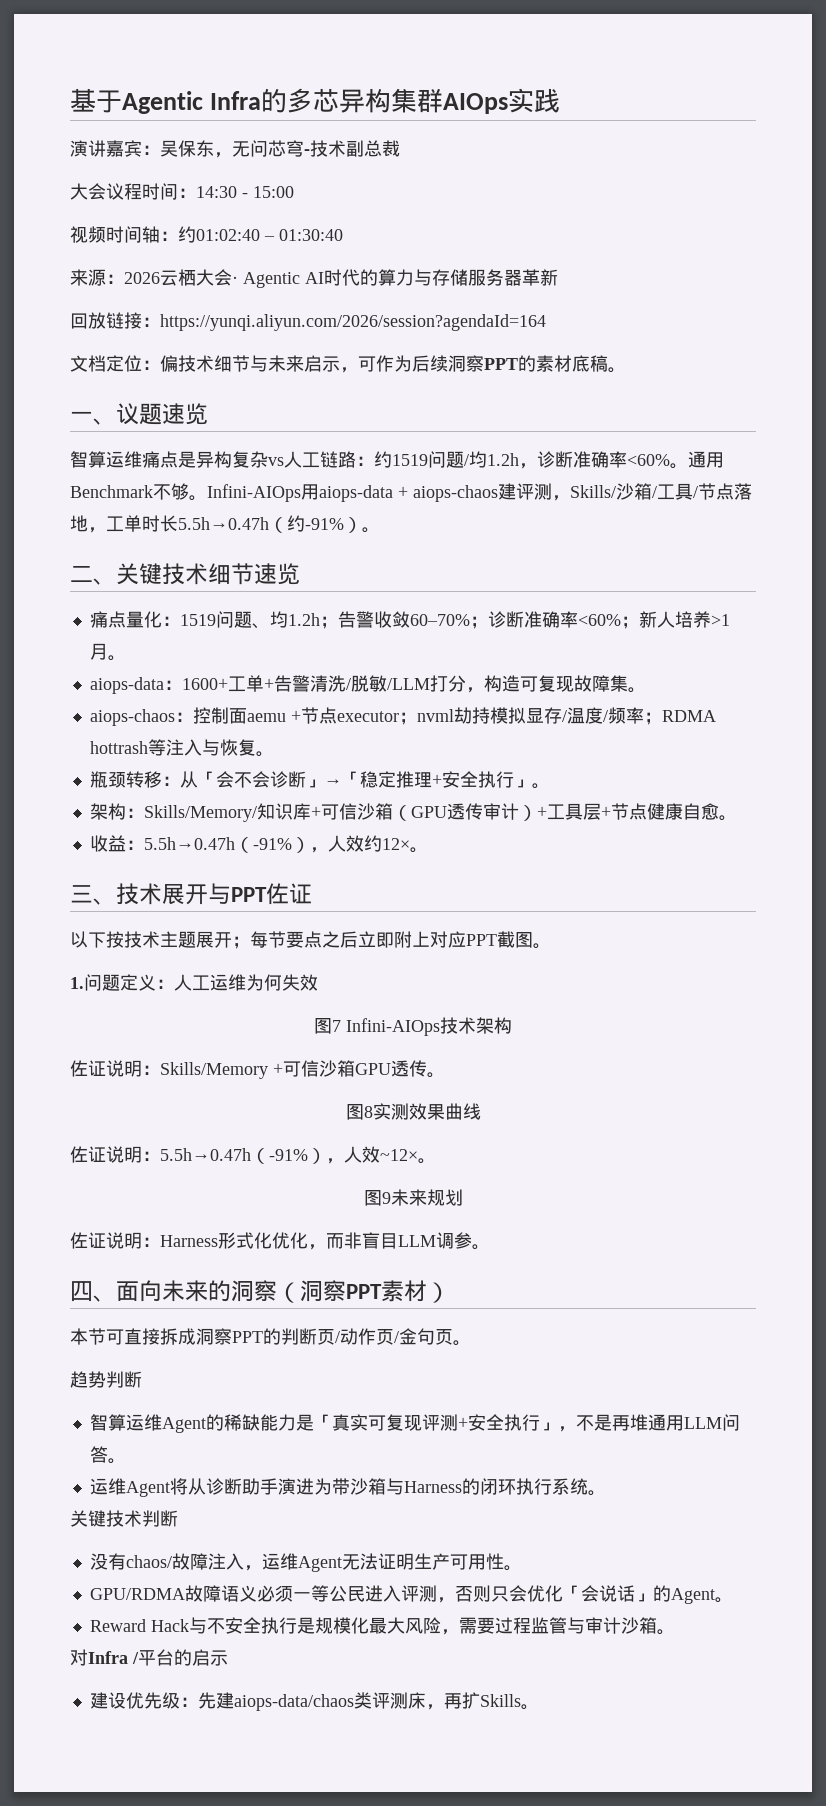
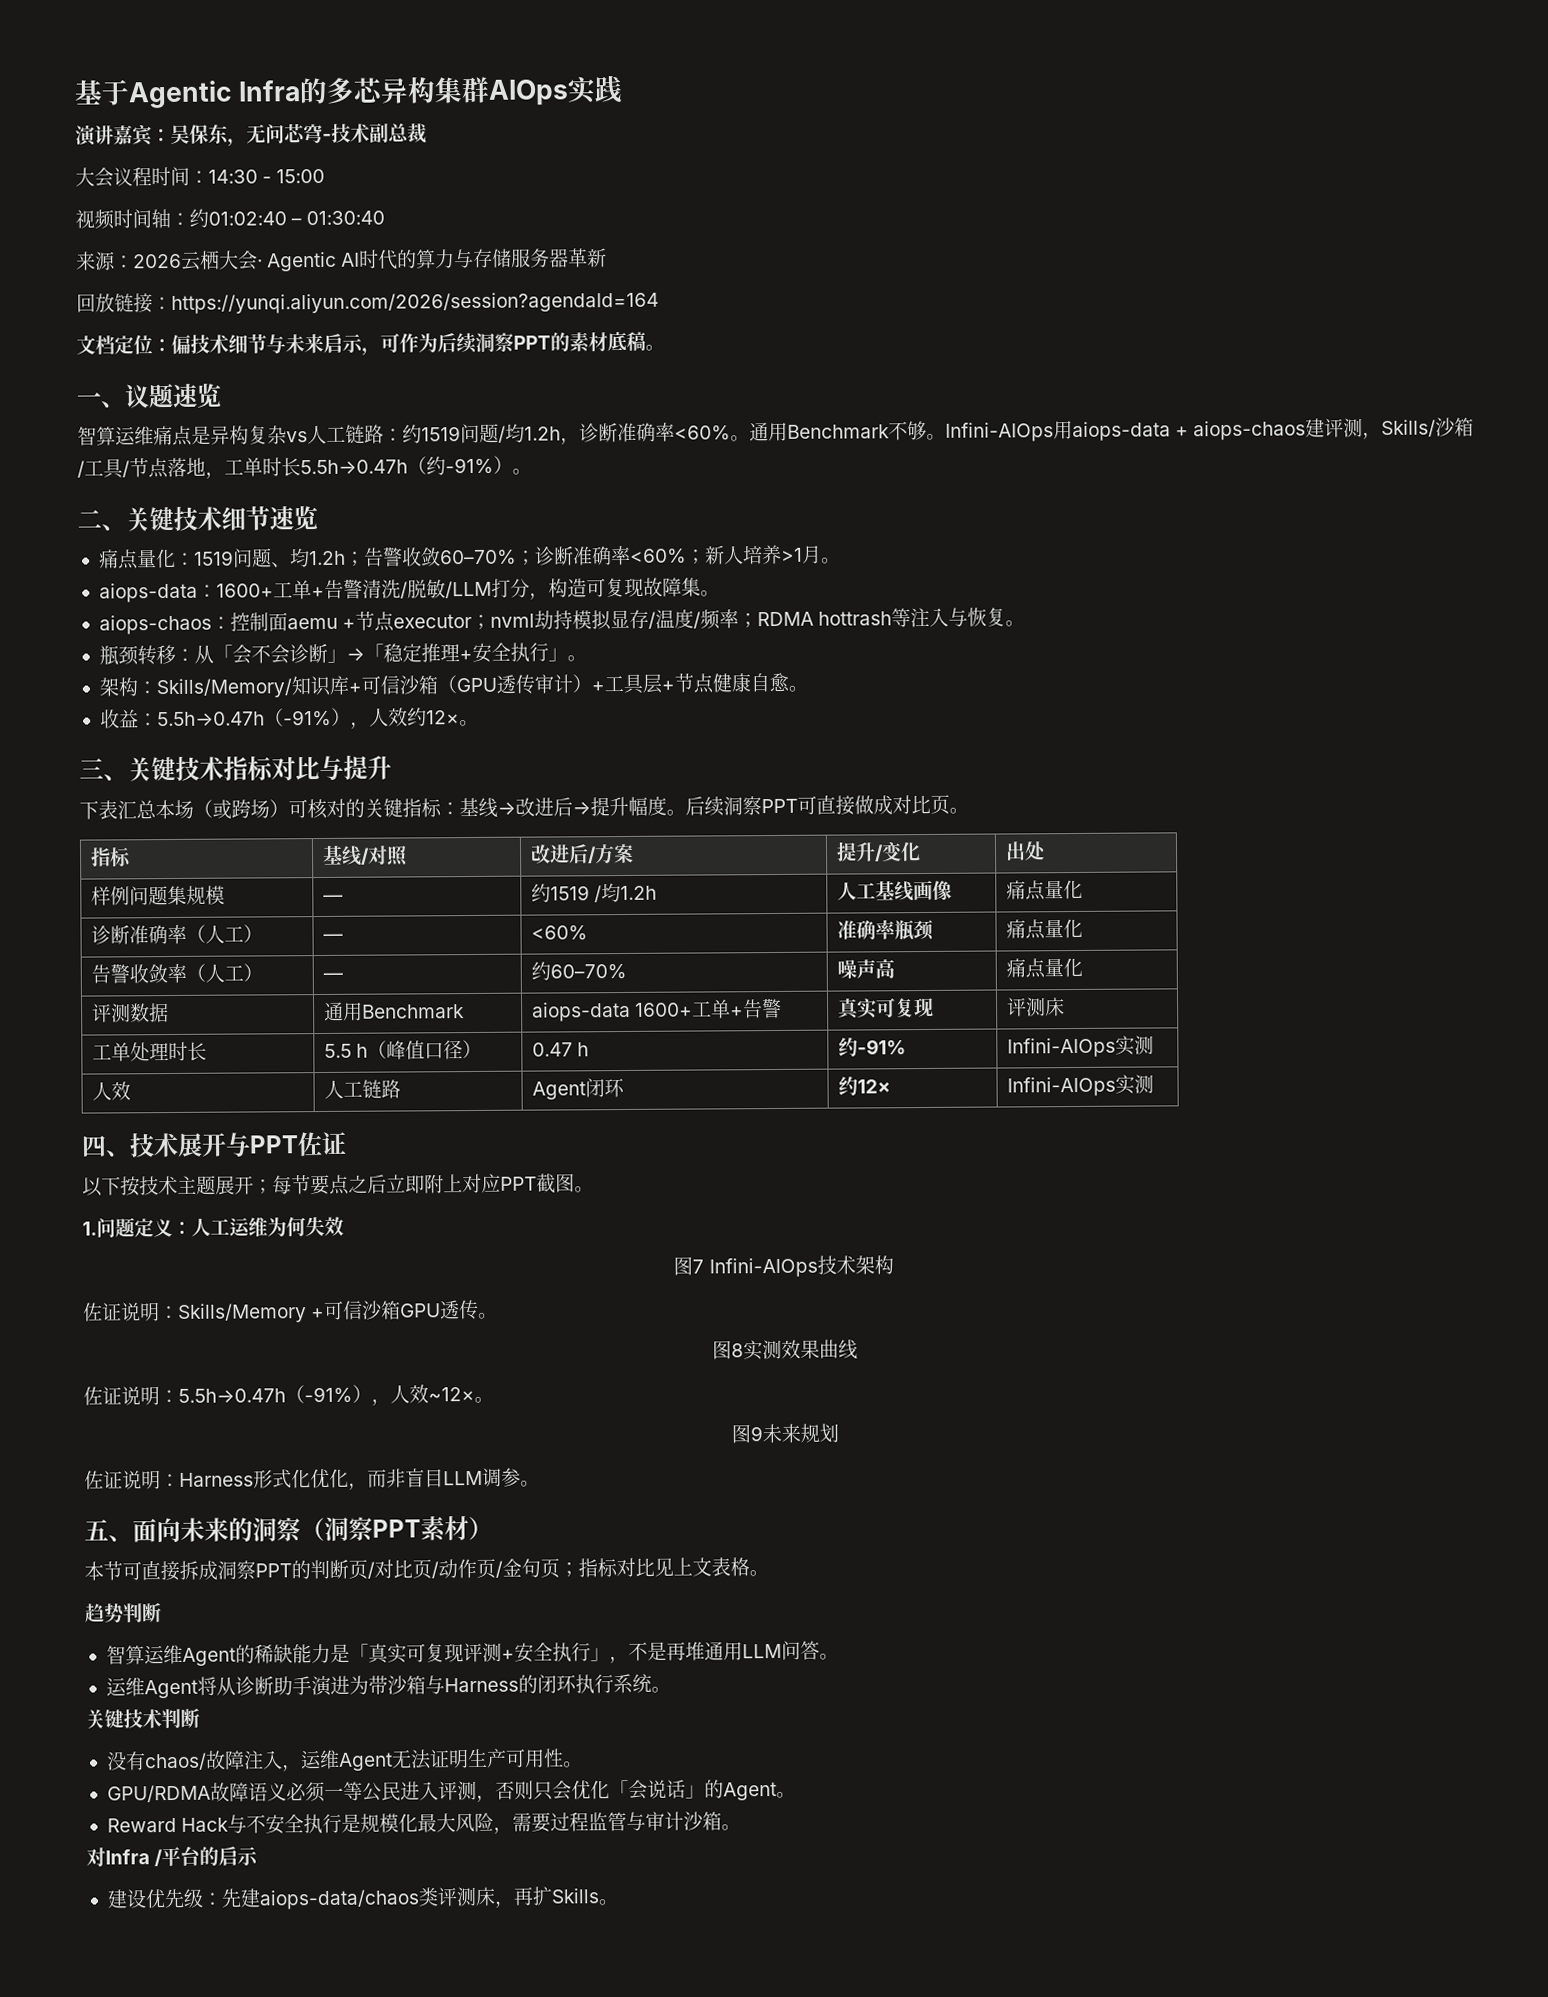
(116, 901) none -> [127,755,392,782] [79,794,969,820] [89,847,132,868] [321,845,409,867] [529,843,634,865] [835,841,921,862] [1004,841,1046,861] [90,885,225,906] [322,894,343,902] [530,883,657,903] [836,880,952,902] [1005,879,1083,901] [90,924,263,945] [322,933,343,941] [530,925,588,941] [836,919,934,941] [1005,918,1083,940] [90,963,263,984] [322,972,343,980] [530,961,627,981] [836,959,895,979] [1005,957,1083,979] [91,1003,169,1023] [323,1001,465,1021] [531,997,782,1022] [837,997,934,1020] [1005,997,1065,1017] [91,1041,207,1062] [323,1039,482,1060] [531,1042,589,1057] [837,1037,906,1057] [1006,1035,1154,1058] [91,1081,131,1101] [323,1079,401,1099] [531,1077,625,1100] [837,1076,891,1096] [1006,1074,1154,1097] [81,1135,131,1158] 关键技术指标对比与提升 // 下表汇总本场（或跨场）可核对的关键指标：基线→改进后→提升幅度。后续洞察PPT可直接做成对比页。 // 指标 | 基线/对照 | 改进后/方案 | 提升/变化 | 出处 // 样例问题集规模 | — | 约1519 /均1.2h | 人工基线画像 | 痛点量化 // 诊断准确率（人工） | — | <60% | 准确率瓶颈 | 痛点量化 // 告警收敛率（人工） | — | 约60–70% | 噪声高 | 痛点量化 // 评测数据 | 通用Benchmark | aiops-data 1600+工单+告警 | 真实可复现 | 评测床 // 工单处理时长 | 5.5 h（峰值口径） | 0.47 h | 约-91% | Infini-AIOps实测 // 人效 | 人工链路 | Agent闭环 | 约12× | Infini-AIOps实测 // 四、
[70,1281,93,1302] 四 -> [84,1519,109,1541] 五
(340, 1337) none -> [374,1559,439,1580] 对比页/
(453, 1337) none -> [559,1557,750,1578] ；指标对比见上文表格

